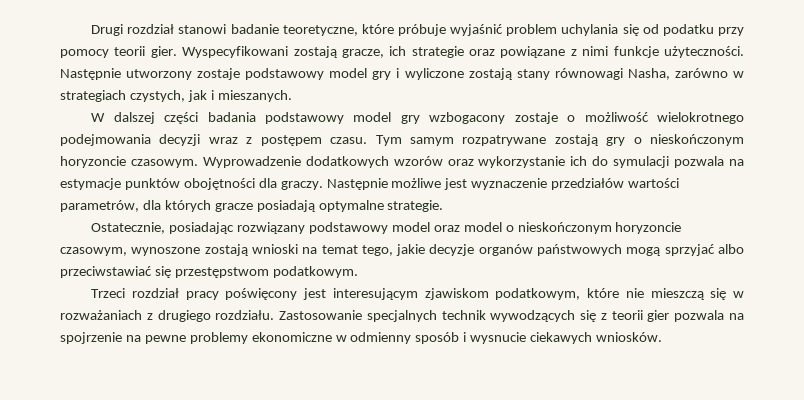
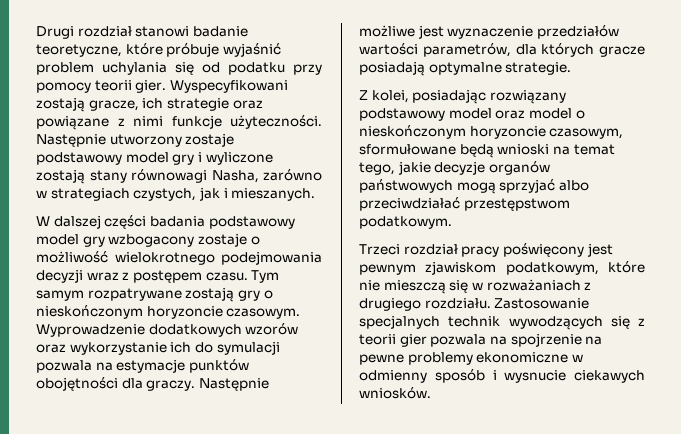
[91,222,166,234] Ostatecznie, -> [359,90,409,103] Z kolei,
[131,244,249,256] wynoszone zostają -> [359,144,494,158] sformułowane będą
[60,266,171,278] przeciwstawiać się -> [359,197,460,211] przeciwdziałać
[332,288,418,300] interesującym -> [359,264,416,275] pewnym

